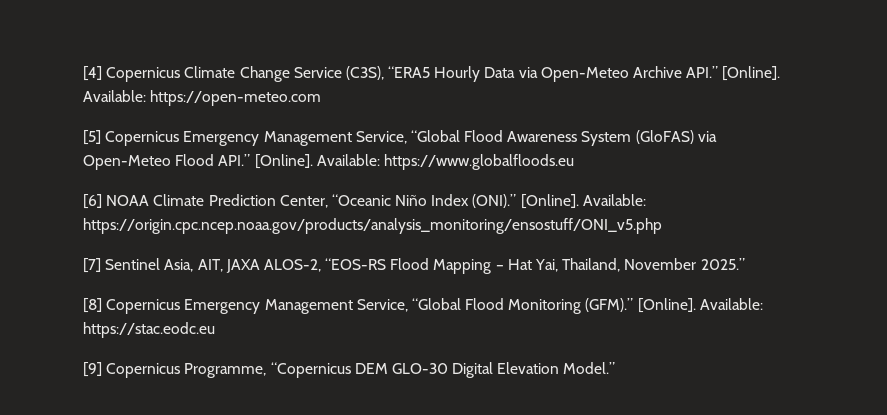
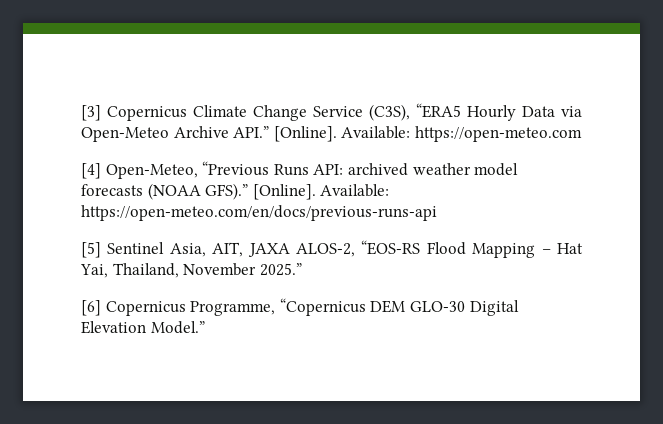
[83,66,102,81] [4] -> [81,105,101,121] [3]
[83,130,717,146] [83,154,574,170] [83,194,646,209] [83,218,662,234] [83,258,101,273] [5] Copernicus Emergency Management Service, “Global Flood Awareness System (GloFAS) via Open-Meteo Flood API.” [Online]. Available: https://www.globalfloods.eu // [6] NOAA Climate Prediction Center, “Oceanic Niño Index (ONI).” [Online]. Available: https://origin.cpc.ncep.noaa.gov/products/analysis_monitoring/ensostuff/ONI_v5.php // [7] -> [81,161,519,179] [81,183,390,200] [81,205,437,221] [81,242,101,258] [4] Open-Meteo, “Previous Runs API: archived weather model forecasts (NOAA GFS).” [Online]. Available: https://open-meteo.com/en/docs/previous-runs-api // [5]
[83,298,763,314] [83,322,215,338] [83,362,102,377] [8] Copernicus Emergency Management Service, “Global Flood Monitoring (GFM).” [Online]. Available: https://stac.eodc.eu // [9] -> [81,300,101,316] [6]

